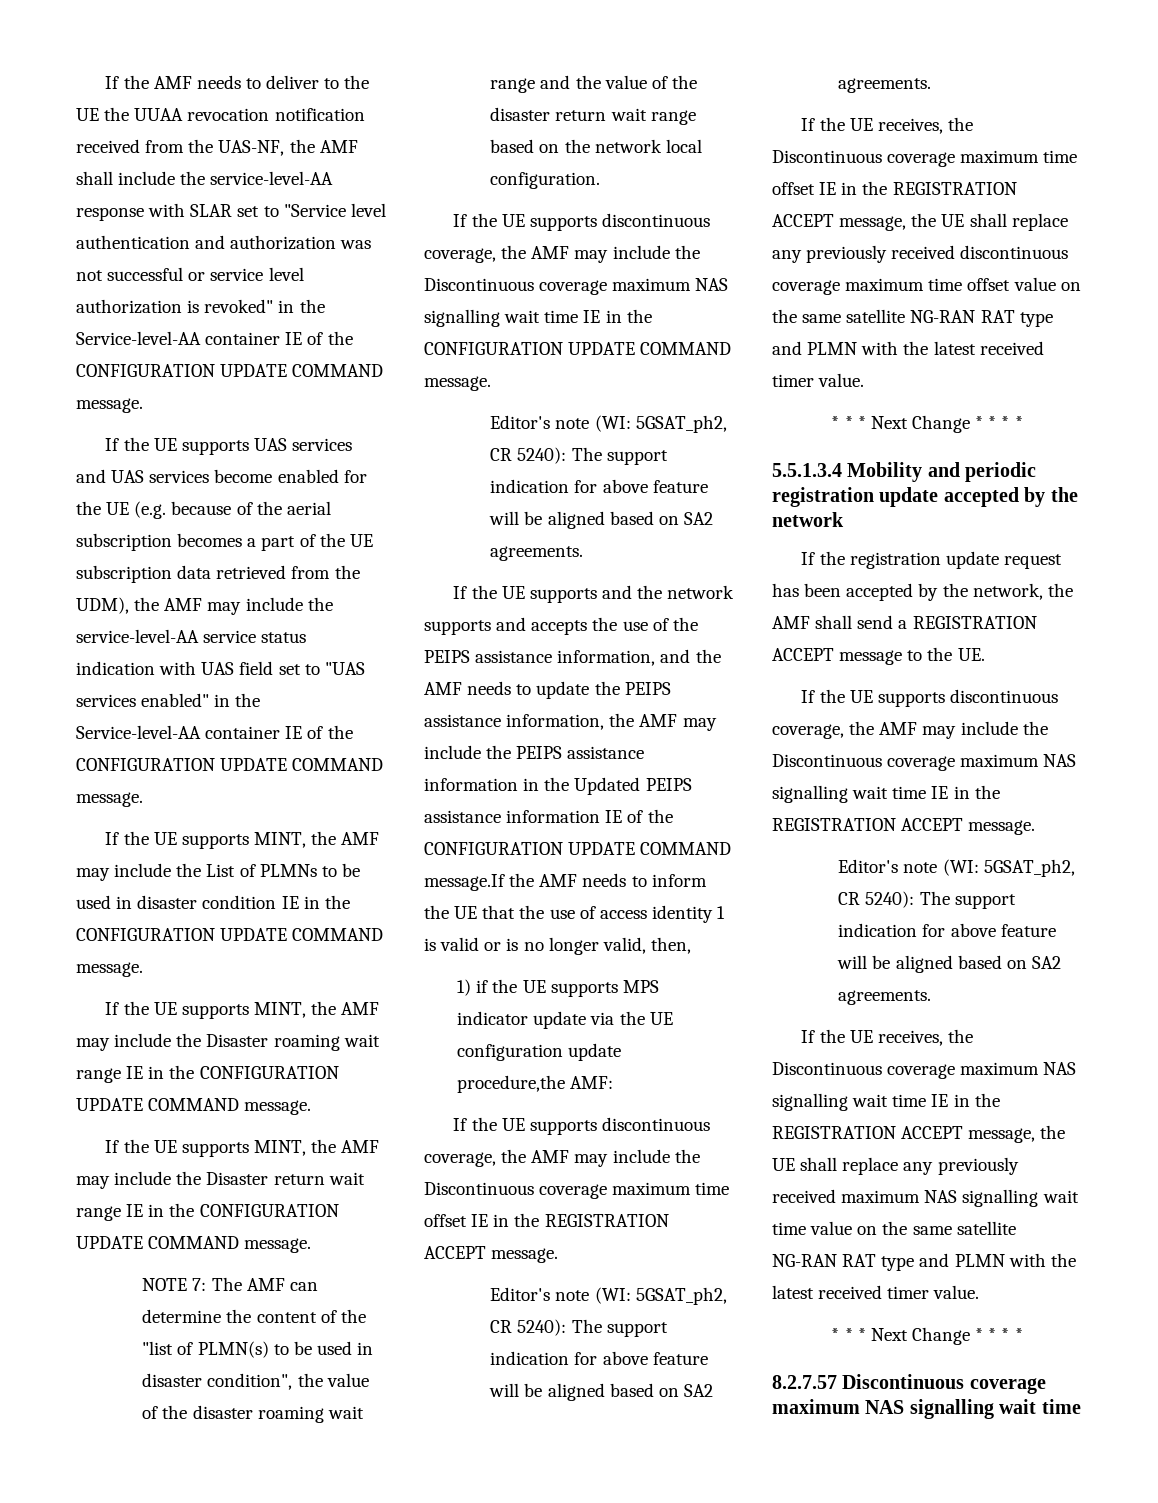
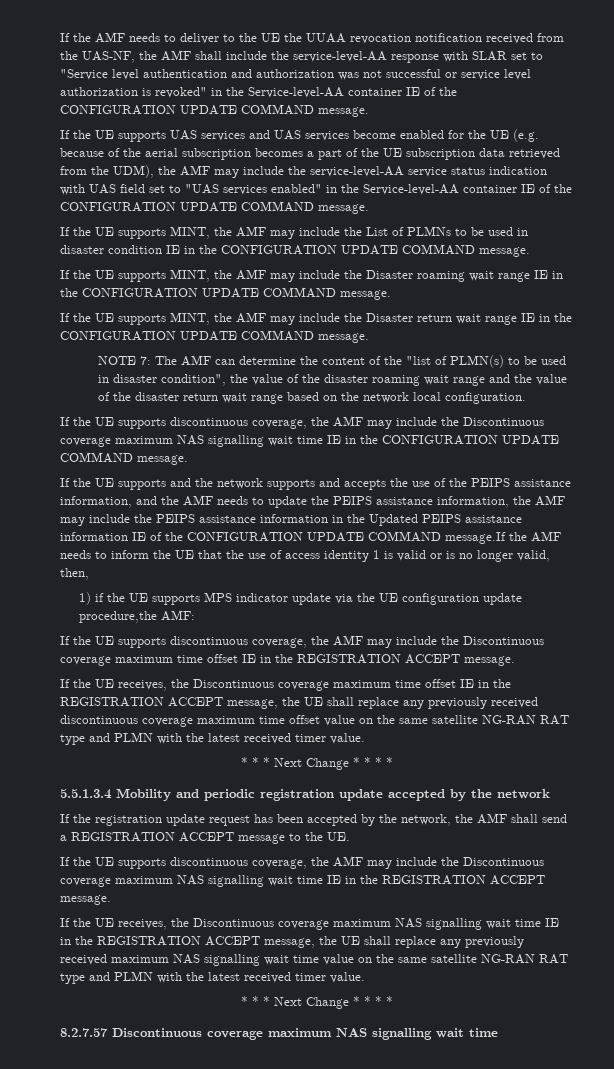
[490,415,727,433] [490,447,668,465] [490,479,708,493] [489,511,714,529] [490,546,584,561] // Editor's note (WI: 5GSAT_ph2, CR 5240): The support indication for above feature will be aligned based on SA2 agreements. -> (188, 460) none
[490,1287,727,1305] [490,1319,668,1337] [490,1351,708,1365] [489,1383,714,1401] [838,78,932,93] // Editor's note (WI: 5GSAT_ph2, CR 5240): The support indication for above feature will be aligned based on SA2 agreements. -> (515, 661) none
[838,859,1075,877] [838,891,1016,909] [838,923,1056,937] [837,955,1062,973] [838,990,932,1005] // Editor's note (WI: 5GSAT_ph2, CR 5240): The support indication for above feature will be aligned based on SA2 agreements. -> (111, 900) none

